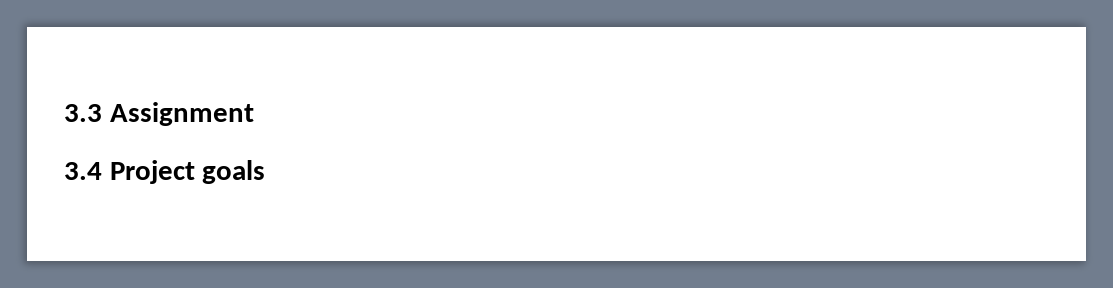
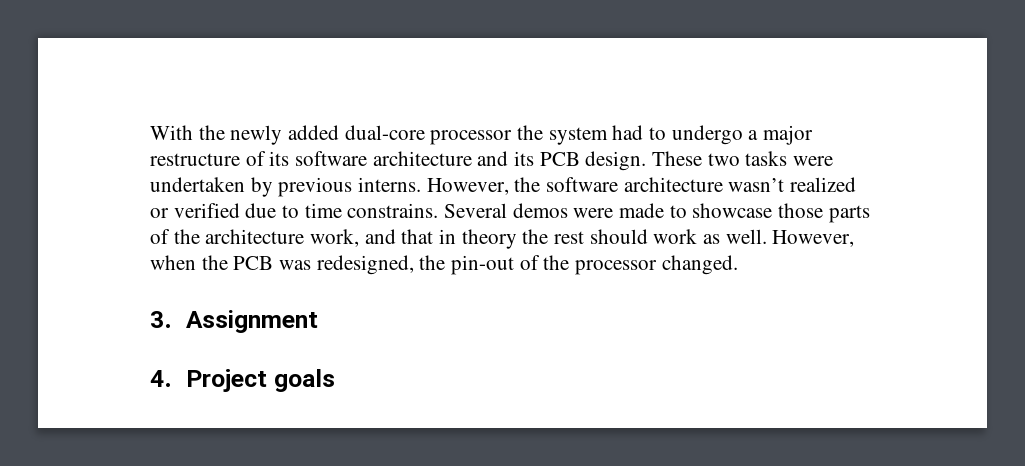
[64,104,102,122] 3.3 -> [150,125,814,145] [150,151,834,171] [150,177,857,197] [150,203,870,223] [150,229,855,249] [150,255,738,275] [150,311,172,328] With the newly added dual-core processor the system had to undergo a major restructure of its software architecture and its PCB design. These two tasks were undertaken by previous interns. However, the software architecture wasn’t realized or verified due to time constrains. Several demos were made to showcase those parts of the architecture work, and that in theory the rest should work as well. However, when the PCB was redesigned, the pin-out of the processor changed. // 3.
[64,162,102,180] 3.4 -> [150,370,172,387] 4.

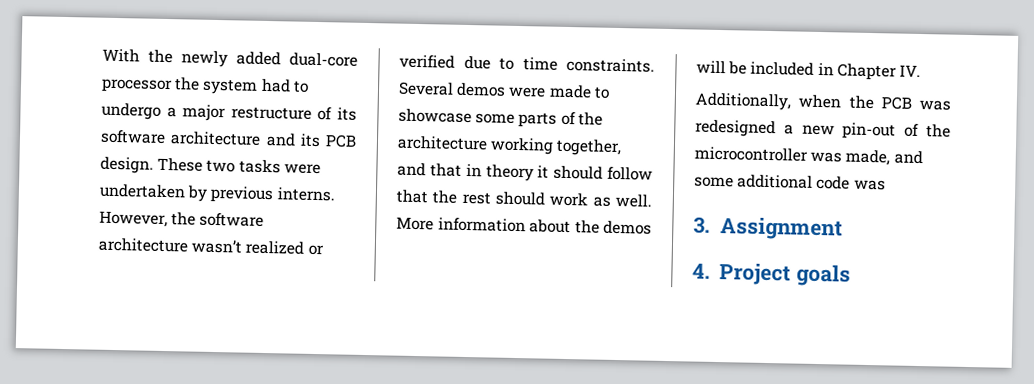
[347,203,439,218] constrains. -> [566,57,655,73] constraints.
[778,203,824,218] those -> [475,113,516,124] some
[310,229,360,247] work, -> [490,137,623,157] working together,
(517, 239) none -> [537,165,653,181] [396,189,429,204] it should follow that
[772,230,855,247] [150,255,738,275] However, when the PCB was redesigned, the pin-out of the processor changed. -> [396,216,652,235] [696,60,921,81] [695,92,951,111] [695,119,951,140] [694,146,923,166] [694,174,886,191] More information about the demos will be included in Chapter IV. // Additionally, when the PCB was redesigned a new pin-out of the microcontroller was made, and some additional code was

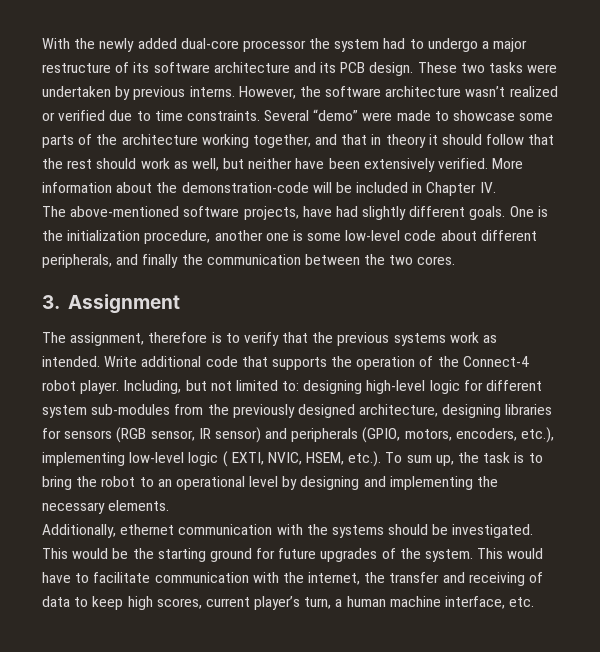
[456,82,507,97] demos -> [313,109,359,121] “demo”
[615,193,652,208] well. -> [191,158,489,172] well, but neither have been extensively verified.
[603,220,652,235] demos -> [181,182,309,193] demonstration-code
[695,92,951,111] [695,119,951,140] [694,146,923,166] [694,174,886,191] [693,216,844,241] [692,263,851,287] Additionally, when the PCB was redesigned a new pin-out of the microcontroller was made, and some additional code was // 3. Assignment // 4. Project goals -> [42,206,548,220] [42,230,537,244] [42,254,456,268] [42,294,180,314] [42,332,498,346] [42,356,529,370] [42,380,543,394] [42,404,553,418] [42,427,555,443] [42,451,543,467] [42,476,499,490] [42,500,170,514] [42,524,534,538] [42,548,544,562] [42,572,544,586] [42,596,535,610] The above-mentioned software projects, have had slightly different goals. One is the initialization procedure, another one is some low-level code about different peripherals, and finally the communication between the two cores. // 3. Assignment // The assignment, therefore is to verify that the previous systems work as intended. Write additional code that supports the operation of the Connect-4 robot player. Including, but not limited to: designing high-level logic for different system sub-modules from the previously designed architecture, designing libraries for sensors (RGB sensor, IR sensor) and peripherals (GPIO, motors, encoders, etc.), implementing low-level logic ( EXTI, NVIC, HSEM, etc.). To sum up, the task is to bring the robot to an operational level by designing and implementing the necessary elements. // Additionally, ethernet communication with the systems should be investigated. This would be the starting ground for future upgrades of the system. This would have to facilitate communication with the internet, the transfer and receiving of data to keep high scores, current player’s turn, a human machine interface, etc.

